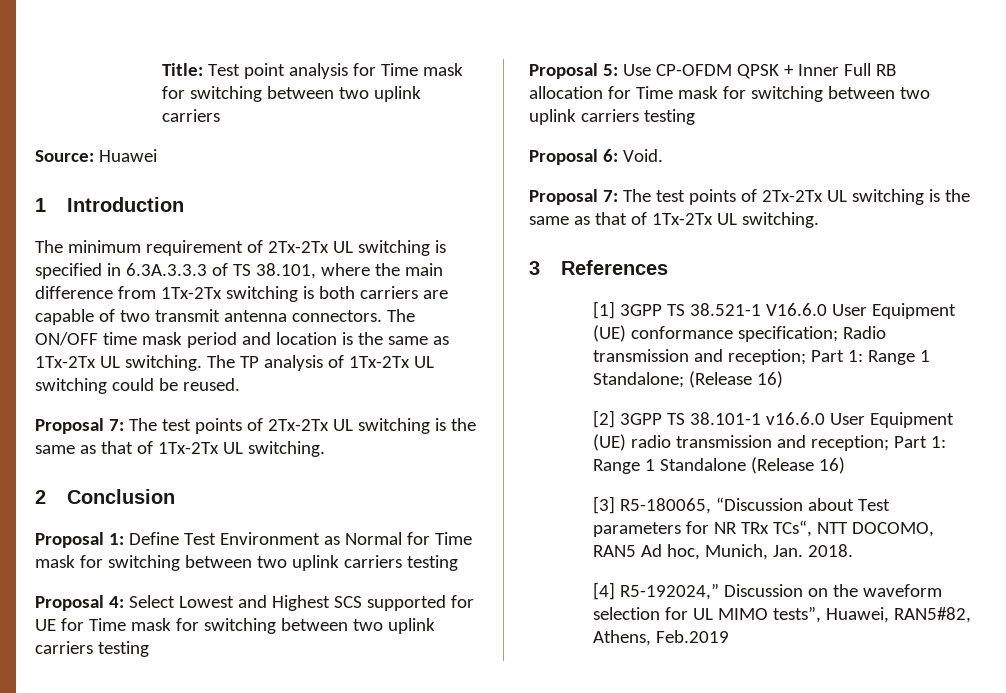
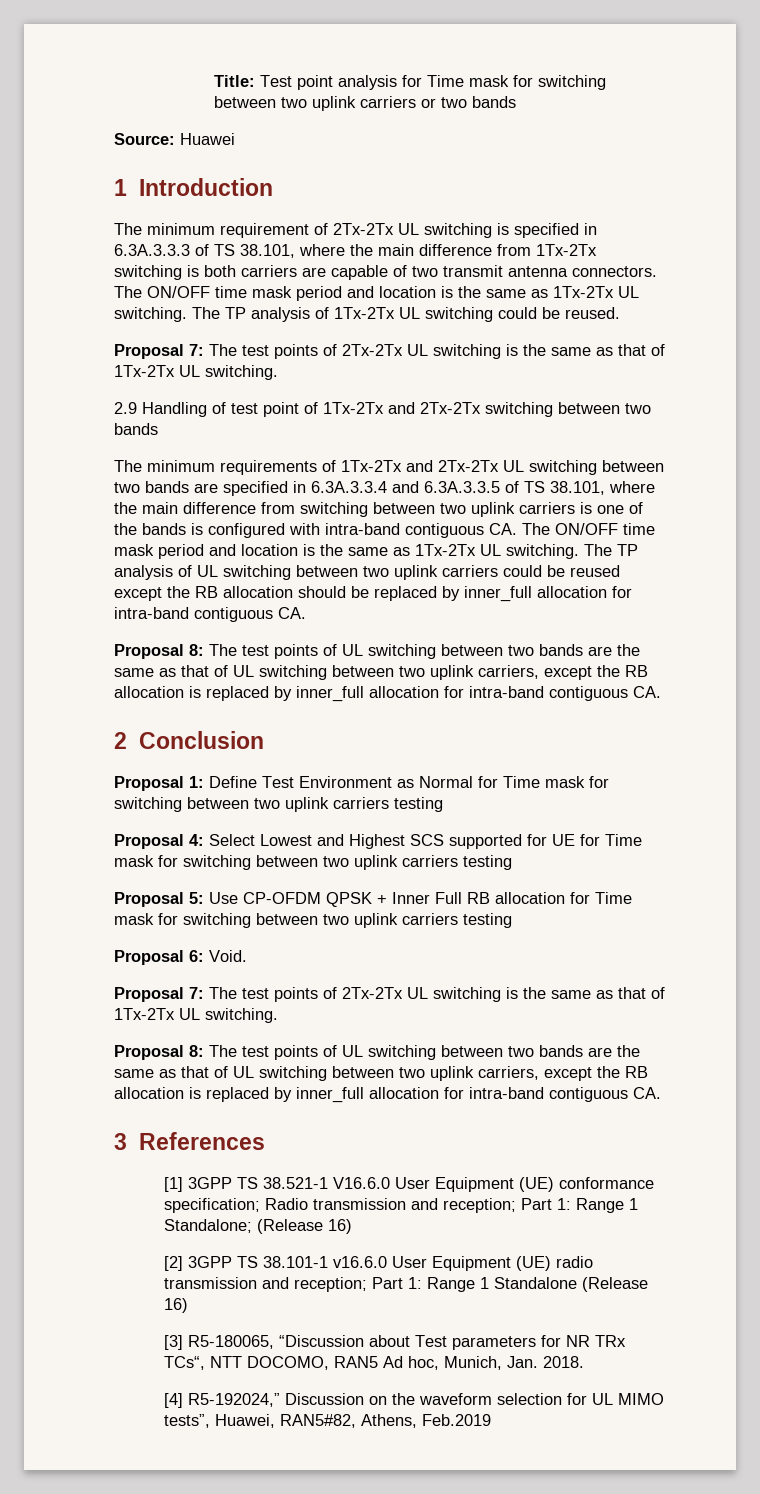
(221, 115) none -> [421,96,517,108] or two bands
(325, 449) none -> [114,402,651,417] [114,423,158,435] [114,460,664,475] [114,481,655,496] [114,502,643,517] [114,523,655,538] [114,544,638,559] [114,565,620,580] [114,586,632,602] [114,607,306,622] [114,644,640,659] [114,665,648,680] [114,686,661,702] // 2.9 Handling of test point of 1Tx-2Tx and 2Tx-2Tx switching between two bands // The minimum requirements of 1Tx-2Tx and 2Tx-2Tx UL switching between two bands are specified in 6.3A.3.3.4 and 6.3A.3.3.5 of TS 38.101, where the main difference from switching between two uplink carriers is one of the bands is configured with intra-band contiguous CA. The ON/OFF time mask period and location is the same as 1Tx-2Tx UL switching. The TP analysis of UL switching between two uplink carriers could be reused except the RB allocation should be replaced by inner_full allocation for intra-band contiguous CA. // Proposal 8: The test points of UL switching between two bands are the same as that of UL switching between two uplink carriers, except the RB allocation is replaced by inner_full allocation for intra-band contiguous CA.
(819, 220) none -> [114,1045,640,1060] [114,1066,648,1081] [114,1087,661,1103] // Proposal 8: The test points of UL switching between two bands are the same as that of UL switching between two uplink carriers, except the RB allocation is replaced by inner_full allocation for intra-band contiguous CA.

